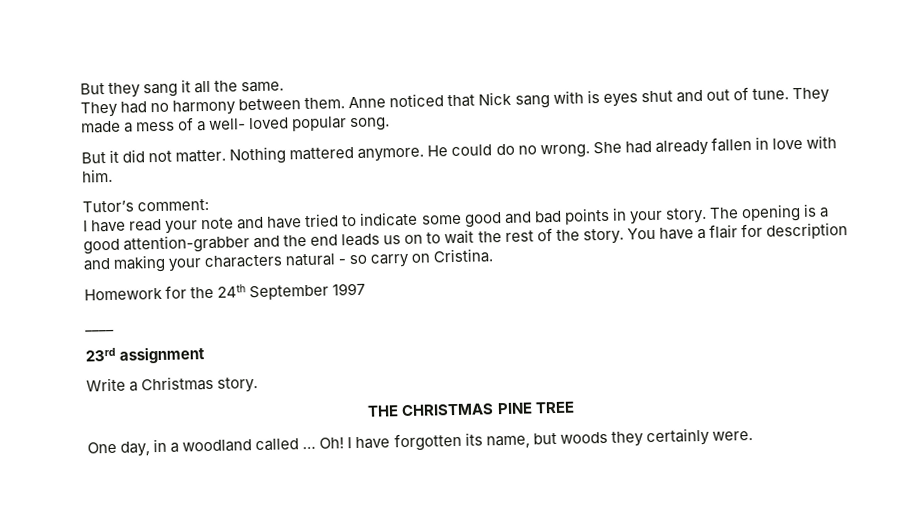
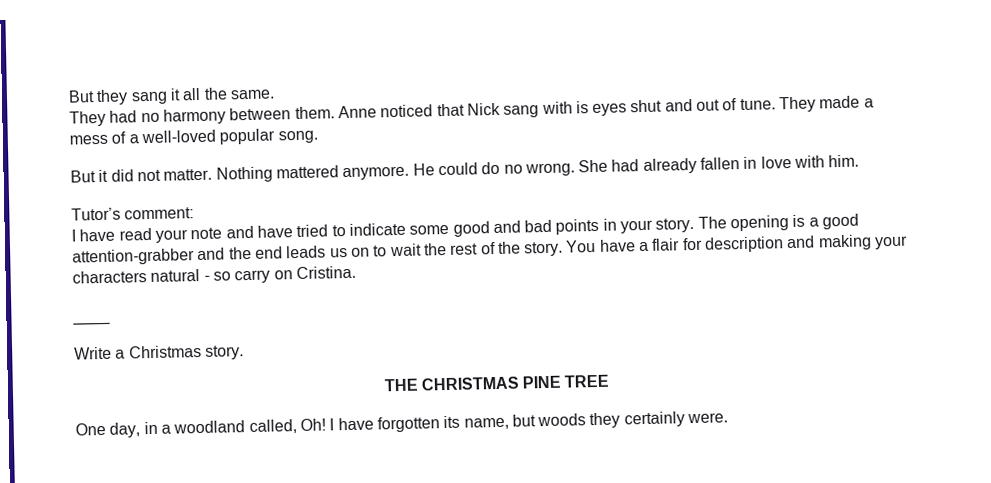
[209,117,290,130] well- loved -> [140,129,216,144] well-loved
[84,282,366,301] // Homework for the 24th September 1997 -> (356, 272) none
[85,346,206,364] // 23rd assignment -> (111, 323) none
[255,438,317,452] called … -> [248,419,297,435] called,

